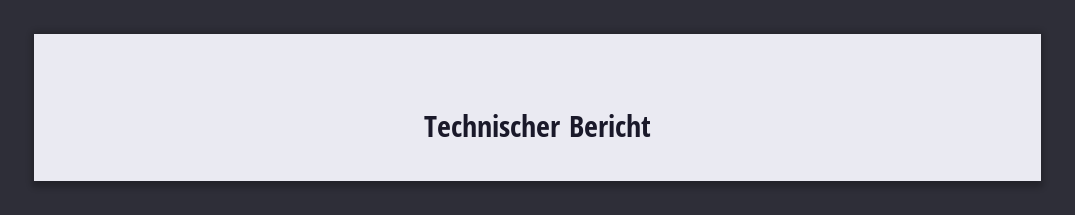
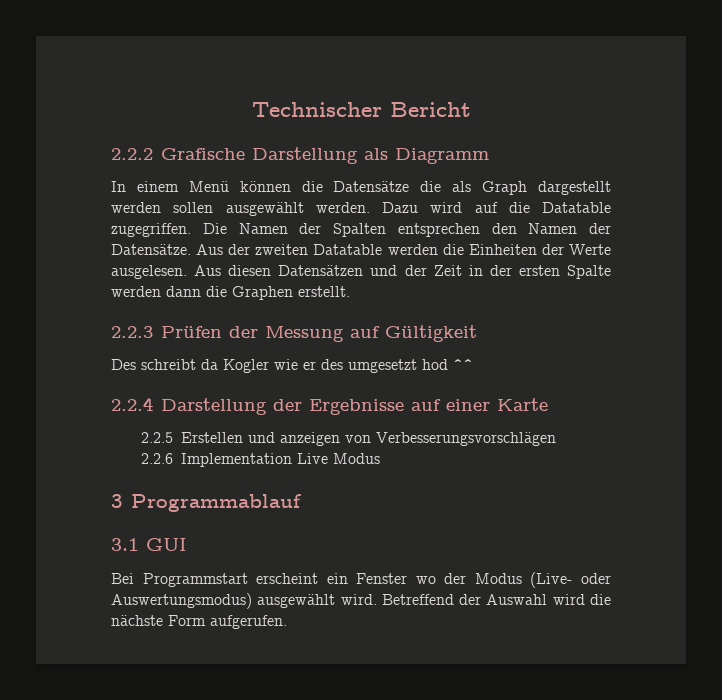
(651, 125) none -> [111,147,489,164] [111,181,612,195] [111,202,611,216] [111,223,611,237] [111,244,611,255] [111,265,612,279] [111,286,350,300] [111,325,477,342] [111,359,473,373] [111,397,548,415] [140,432,556,446] [140,453,380,467] [111,494,302,512] [111,538,187,551] [111,572,611,588] [111,593,611,609] [111,615,287,629] // 2.2.2 Grafische Darstellung als Diagramm // In einem Menü können die Datensätze die als Graph dargestellt werden sollen ausgewählt werden. Dazu wird auf die Datatable zugegriffen. Die Namen der Spalten entsprechen den Namen der Datensätze. Aus der zweiten Datatable werden die Einheiten der Werte ausgelesen. Aus diesen Datensätzen und der Zeit in der ersten Spalte werden dann die Graphen erstellt. // 2.2.3 Prüfen der Messung auf Gültigkeit // Des schreibt da Kogler wie er des umgesetzt hod ^^ // 2.2.4 Darstellung der Ergebnisse auf einer Karte // 2.2.5 Erstellen und anzeigen von Verbesserungsvorschlägen // 2.2.6 Implementation Live Modus // 3 Programmablauf // 3.1 GUI // Bei Programmstart erscheint ein Fenster wo der Modus (Live- oder Auswertungsmodus) ausgewählt wird. Betreffend der Auswahl wird die nächste Form aufgerufen.

